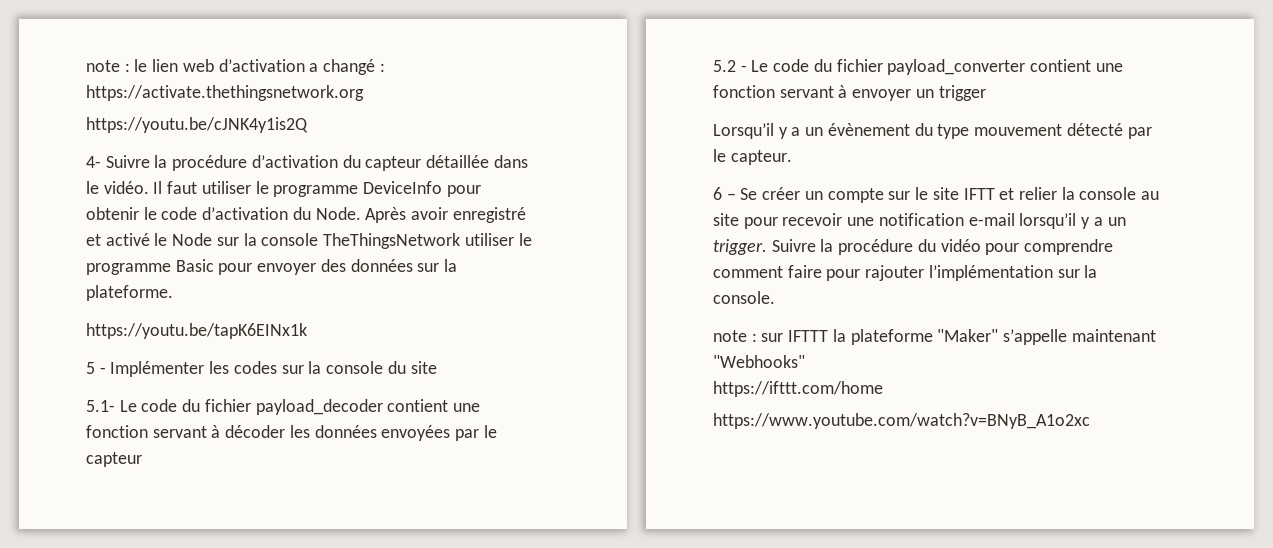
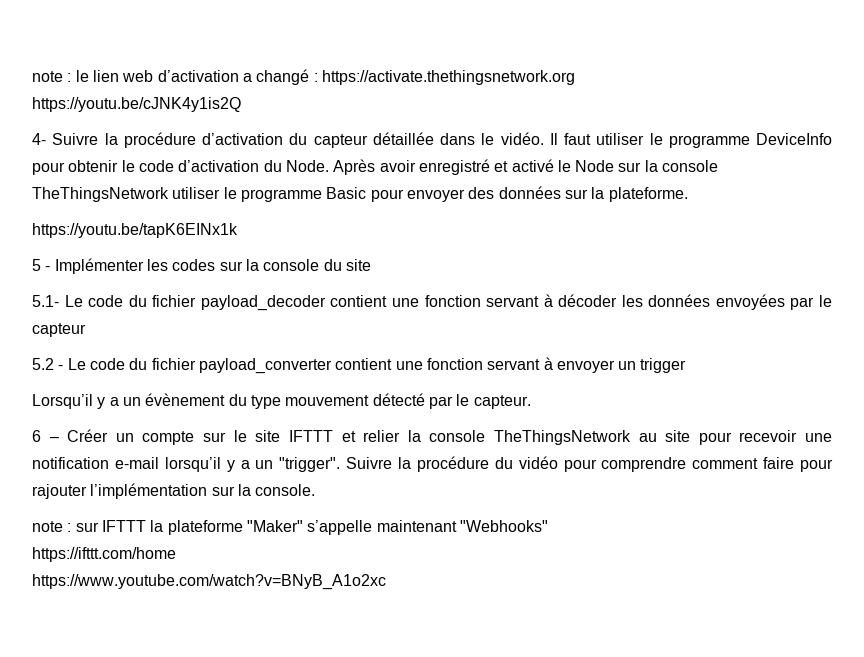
[740,187,801,200] Se créer -> [67,429,109,442] Créer
[963,188,995,200] IFTT -> [288,430,333,442] IFTTT
(1137, 193) none -> [493,430,631,445] TheThingsNetwork
[713,239,767,255] trigger. -> [279,457,341,472] "trigger".

